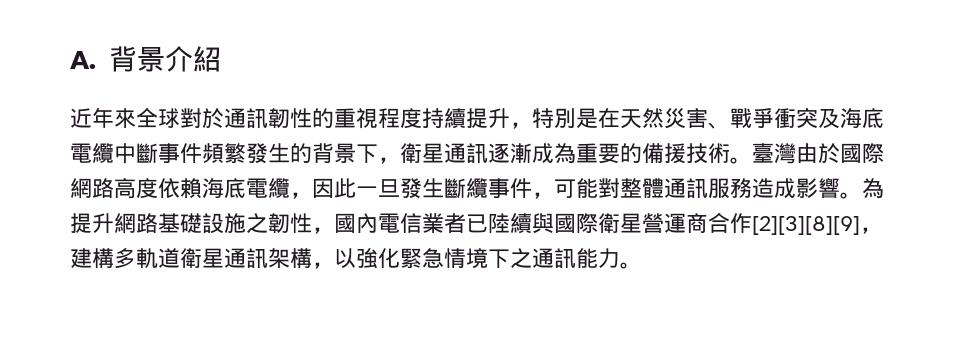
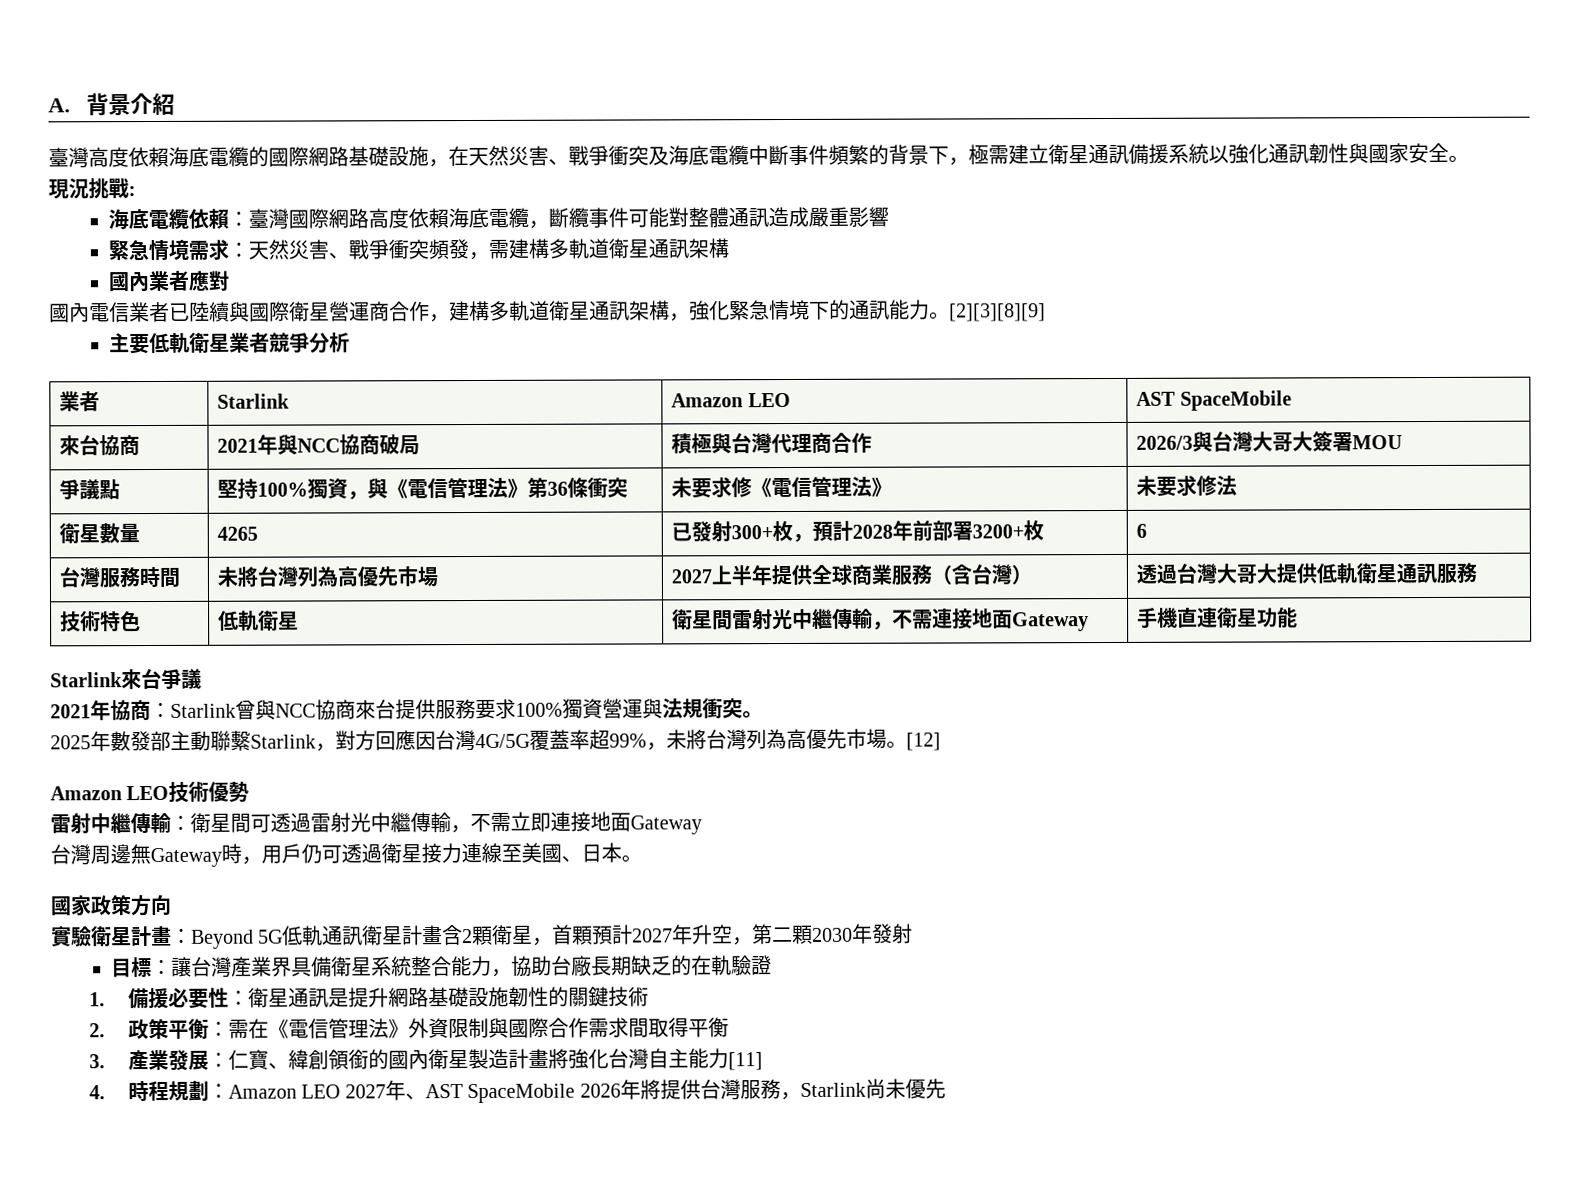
[70,107,598,129] 近年來全球對於通訊韌性的重視程度持續提升，特別是 -> [48,146,449,169] 臺灣高度依賴海底電纜的國際網路基礎設施，
[246,143,290,164] 發生 -> (869, 154) none
[400,143,840,164] 衛星通訊逐漸成為重要的備援技術。臺灣由於 -> [968,142,1469,165] [48,178,136,200] [108,208,290,230] 極需建立衛星通訊備援系統以強化通訊韌性與國家安全。 // 現況挑戰: // 海底電纜依賴：臺灣
[312,178,444,199] 因此一旦發生 -> (550, 224) none
[532,192,554,199] ， -> (630, 217) none
[708,178,796,198] 服務造成 -> [768,206,850,228] 造成嚴重
[840,178,884,199] [70,213,334,234] 。為提升網路基礎設施之韌性， -> [108,238,730,262] [108,270,231,293] // 緊急情境需求：天然災害、戰爭衝突頻發，需建構多軌道衛星通訊架構 // 國內業者應對 //
[752,216,860,235] [2][3][8][9] -> (430, 311) none
[334,248,356,268] 以 -> (690, 317) none
[510,248,532,269] 之 -> [829,299,850,320] 的
(642, 265) none -> [949,303,1046,322] [109,332,351,355] [59,391,101,412] [217,393,291,409] [671,392,791,408] [1136,390,1292,411] [59,435,141,456] [217,434,421,456] [671,432,873,454] [1136,431,1403,452] [59,479,121,500] [217,477,629,500] [671,476,893,499] [1136,475,1238,497] [59,523,141,544] [217,526,259,541] [671,520,1045,543] [1136,523,1148,538] [59,566,181,589] [217,566,439,588] [671,564,1033,586] [1136,562,1478,585] [60,610,142,633] [218,610,300,631] [672,607,1090,632] [1137,606,1299,629] [50,668,202,690] [50,698,763,721] [50,728,941,752] [50,780,250,803] [50,811,702,835] [50,842,642,868] [50,894,172,917] [51,923,914,949] [111,955,773,978] [89,986,649,1010] [89,1017,729,1040] [89,1048,763,1071] [89,1078,946,1104] [2][3][8][9] // 主要低軌衛星業者競爭分析 // 業者 | Starlink | Amazon LEO | AST SpaceMobile // 來台協商 | 2021年與NCC協商破局 | 積極與台灣代理商合作 | 2026/3與台灣大哥大簽署MOU // 爭議點 | 堅持100%獨資，與《電信管理法》第36條衝突 | 未要求修《電信管理法》 | 未要求修法 // 衛星數量 | 4265 | 已發射300+枚，預計2028年前部署3200+枚 | 6 // 台灣服務時間 | 未將台灣列為高優先市場 | 2027上半年提供全球商業服務（含台灣） | 透過台灣大哥大提供低軌衛星通訊服務 // 技術特色 | 低軌衛星 | 衛星間雷射光中繼傳輸，不需連接地面Gateway | 手機直連衛星功能 // Starlink來台爭議 // 2021年協商：Starlink曾與NCC協商來台提供服務要求100%獨資營運與法規衝突。 // 2025年數發部主動聯繫Starlink，對方回應因台灣4G/5G覆蓋率超99%，未將台灣列為高優先市場。[12] // Amazon LEO技術優勢 // 雷射中繼傳輸：衛星間可透過雷射光中繼傳輸，不需立即連接地面Gateway // 台灣周邊無Gateway時，用戶仍可透過衛星接力連線至美國、日本。 // 國家政策方向 // 實驗衛星計畫：Beyond 5G低軌通訊衛星計畫含2顆衛星，首顆預計2027年升空，第二顆2030年發射 // 目標：讓台灣產業界具備衛星系統整合能力，協助台廠長期缺乏的在軌驗證 // 1.備援必要性：衛星通訊是提升網路基礎設施韌性的關鍵技術 // 2.政策平衡：需在《電信管理法》外資限制與國際合作需求間取得平衡 // 3.產業發展：仁寶、緯創領銜的國內衛星製造計畫將強化台灣自主能力[11] // 4.時程規劃：Amazon LEO 2027年、AST SpaceMobile 2026年將提供台灣服務，Starlink尚未優先

